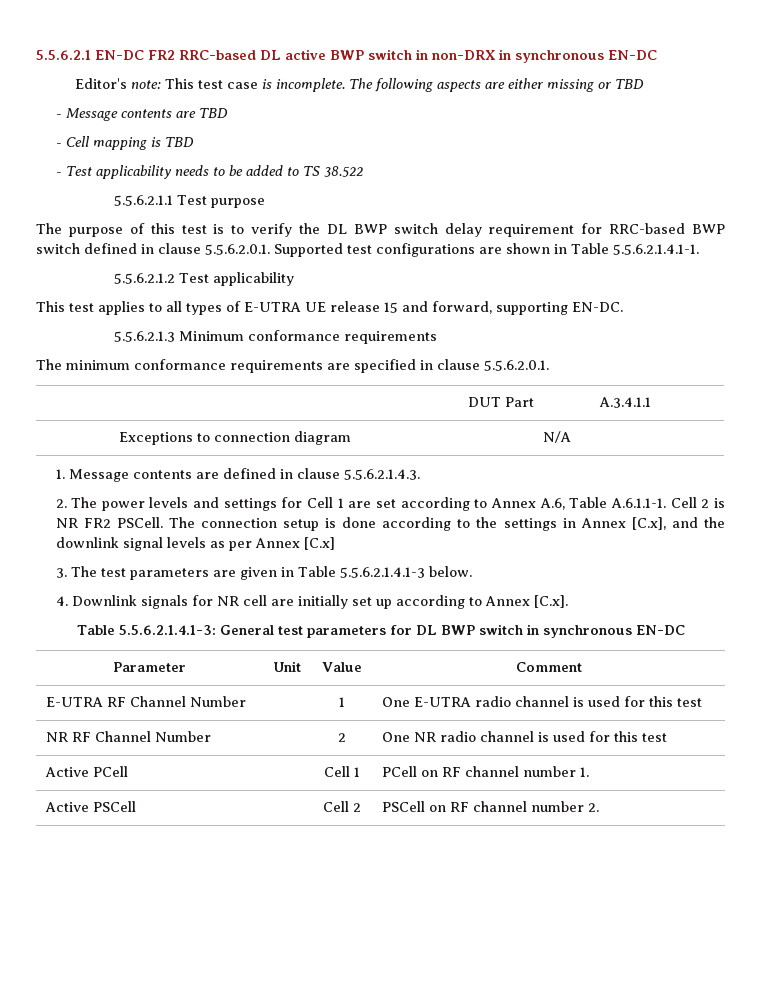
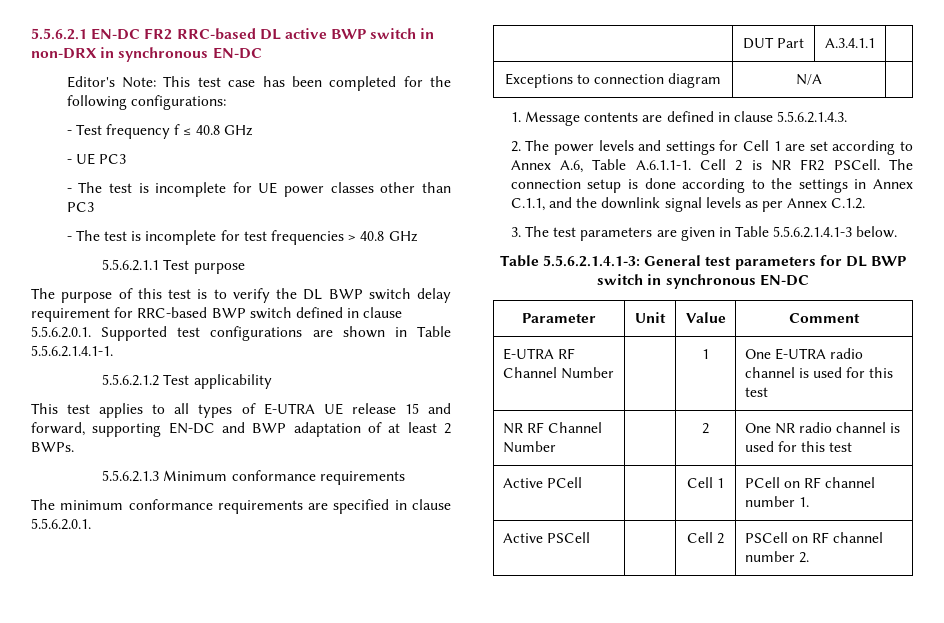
[131,80,162,89] note: -> [122,77,157,88] Note:
[262,78,645,92] [55,108,228,121] [55,136,194,150] [55,165,363,179] is incomplete. The following aspects are either missing or TBD // - Message contents are TBD // - Cell mapping is TBD // - Test applicability needs to be added to TS 38.522 -> [262,76,452,91] [66,95,226,110] [66,124,253,139] [66,153,127,165] [66,182,451,197] [66,202,94,212] [66,230,418,245] has been completed for the following configurations: // - Test frequency f ≤ 40.8 GHz // - UE PC3 // - The test is incomplete for UE power classes other than PC3 // - The test is incomplete for test frequencies > 40.8 GHz
[572,302,623,312] EN-DC. -> [168,422,451,437] [31,442,74,452] EN-DC and BWP adaptation of at least 2 BWPs.
[631,517,666,530] [C.x], -> [510,198,545,211] C.1.1,
[303,537,335,550] [C.x] -> [831,198,866,209] C.1.2.
[55,595,568,609] // 4. Downlink signals for NR cell are initially set up according to Annex [C.x]. -> (898, 232) none

